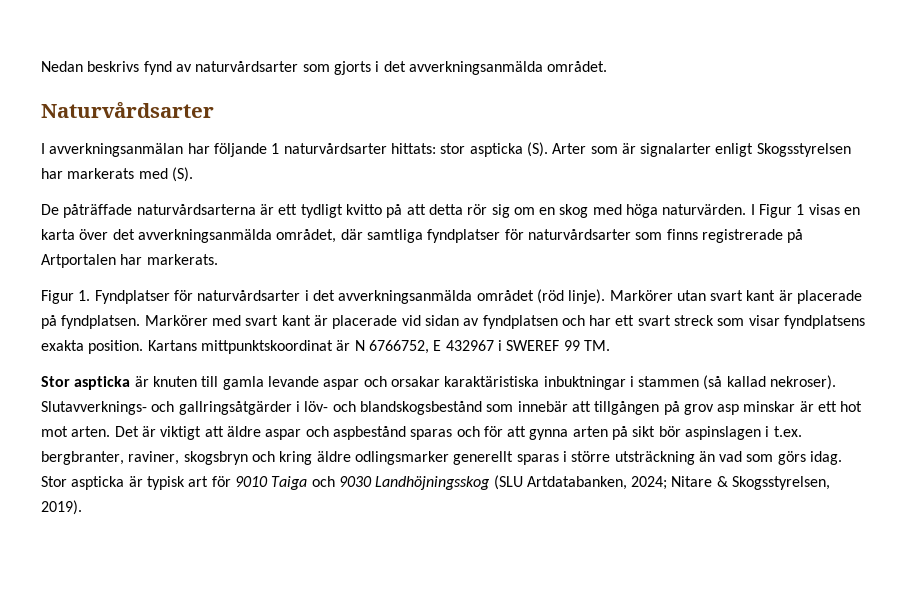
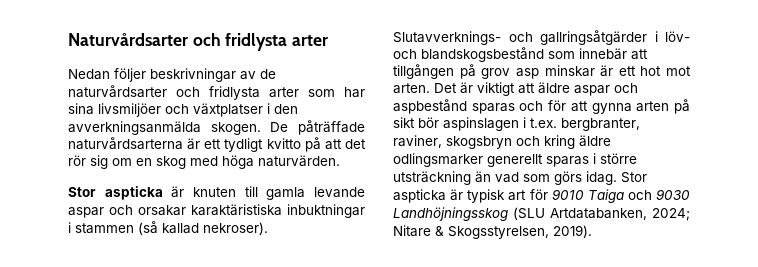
[41,61,608,75] [41,101,214,118] [41,142,851,157] [41,167,193,182] Nedan beskrivs fynd av naturvårdsarter som gjorts i det avverkningsanmälda området. // Naturvårdsarter // I avverkningsanmälan har följande 1 naturvårdsarter hittats: stor aspticka (S). Arter som är signalarter enligt Skogsstyrelsen har markerats med (S). // -> [68,33,329,51] [68,68,276,82] [68,85,365,100] [68,103,298,117] [68,121,261,135] Naturvårdsarter och fridlysta arter // Nedan följer beskrivningar av de naturvårdsarter och fridlysta arter som har sina livsmiljöer och växtplatser i den avverkningsanmälda skogen.
[428,204,463,215] detta -> [345,139,366,149] det
[750,204,861,218] [41,229,804,243] [41,254,218,268] [41,289,863,304] [41,315,866,329] [41,340,610,354] I Figur 1 visas en karta över det avverkningsanmälda området, där samtliga fyndplatser för naturvårdsarter som finns registrerade på Artportalen har markerats. // Figur 1. Fyndplatser för naturvårdsarter i det avverkningsanmälda området (röd linje). Markörer utan svart kant är placerade på fyndplatsen. Markörer med svart kant är placerade vid sidan av fyndplatsen och har ett svart streck som visar fyndplatsens exakta position. Kartans mittpunktskoordinat är N 6766752, E 432967 i SWEREF 99 TM. -> (340, 161) none

